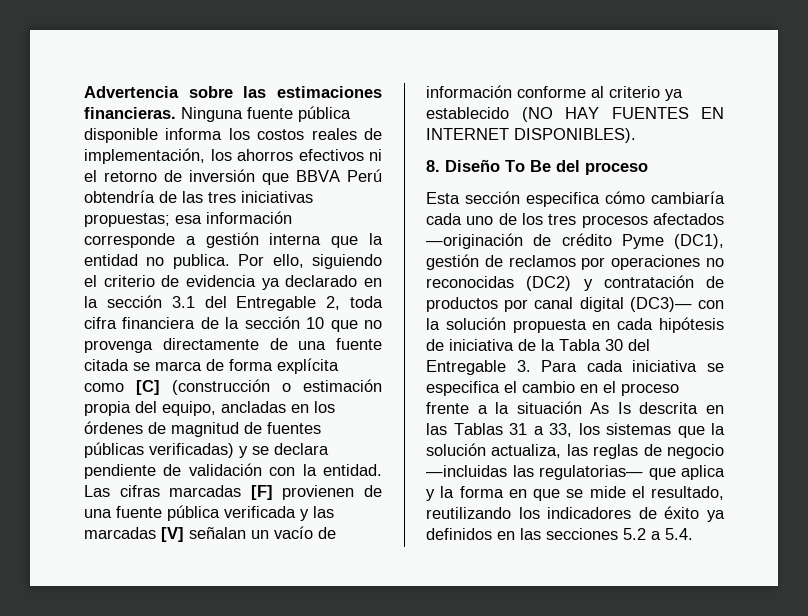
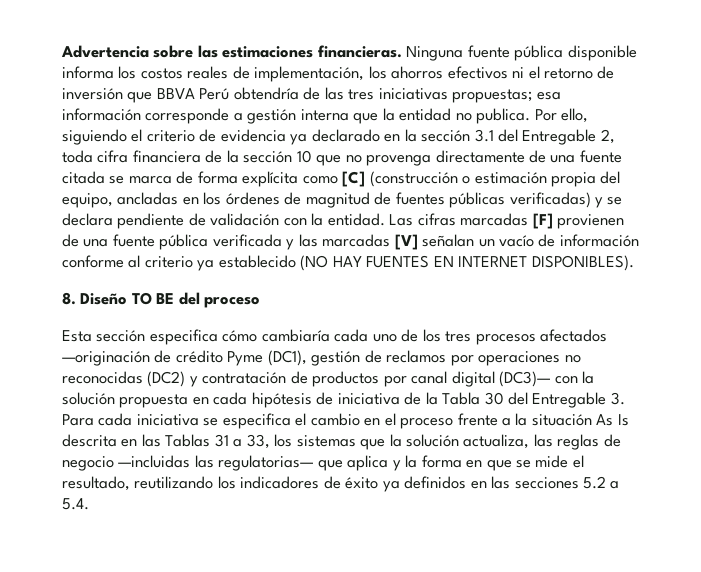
[505,160,551,172] To Be -> [131,292,175,305] TO BE

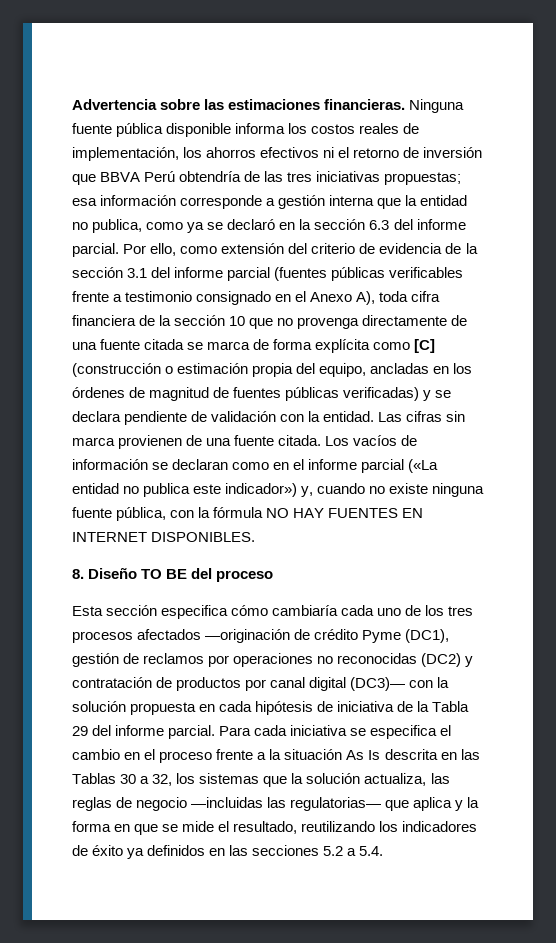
[476,108,589,124] [62,129,615,145] publica. Por ello, siguiendo el criterio de evidencia ya declarado en la sección 3.1 del Entregable 2, -> [92,219,466,233] [72,243,478,257] [72,267,464,281] [72,291,376,305] publica, como ya se declaró en la sección 6.3 del informe parcial. Por ello, como extensión del criterio de evidencia de la sección 3.1 del informe parcial (fuentes públicas verificables frente a testimonio consignado en el Anexo A),
[460,213,553,229] marcadas [F] -> [446,411,466,422] [72,437,115,446] sin marca
[159,234,639,250] [62,255,329,271] pública verificada y las marcadas [V] señalan un vacío de información conforme al criterio ya establecido (NO -> [278,435,418,446] [72,459,439,473] [72,483,485,497] [72,507,290,521] citada. Los vacíos de información se declaran como en el informe parcial («La entidad no publica este indicador») y, cuando no existe ninguna fuente pública, con la fórmula NO
[531,255,634,271] DISPONIBLES). -> [151,532,256,542] DISPONIBLES.
[484,392,625,408] 30 del Entregable 3. -> [72,725,216,739] 29 del informe parcial.
[214,434,270,449] 31 a 33, -> [120,774,173,786] 30 a 32,

